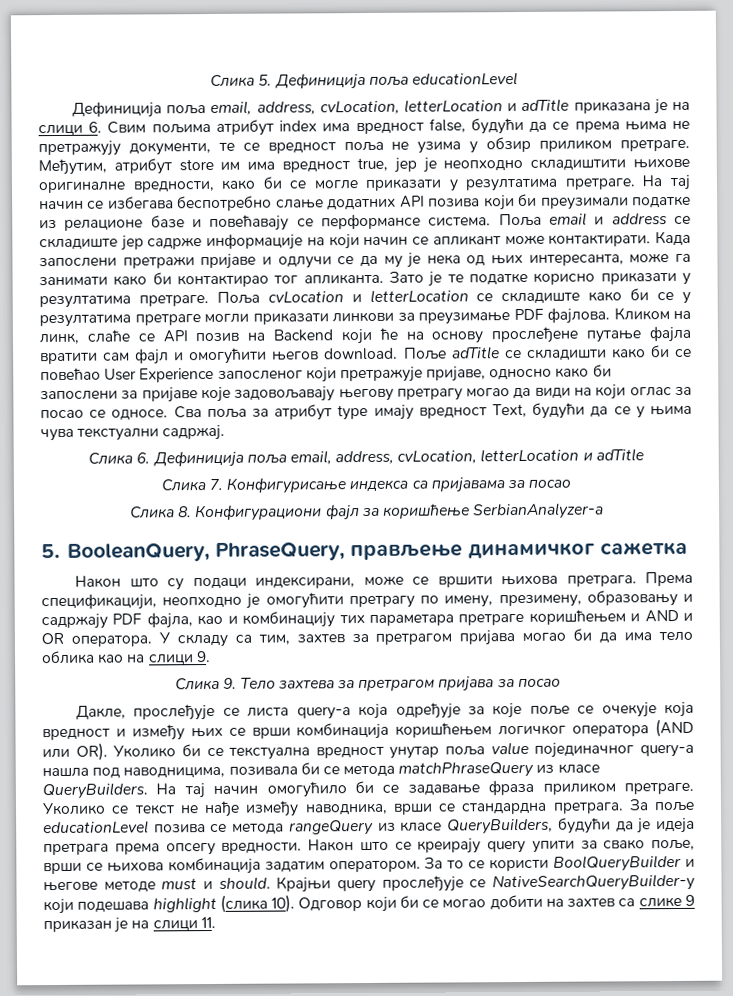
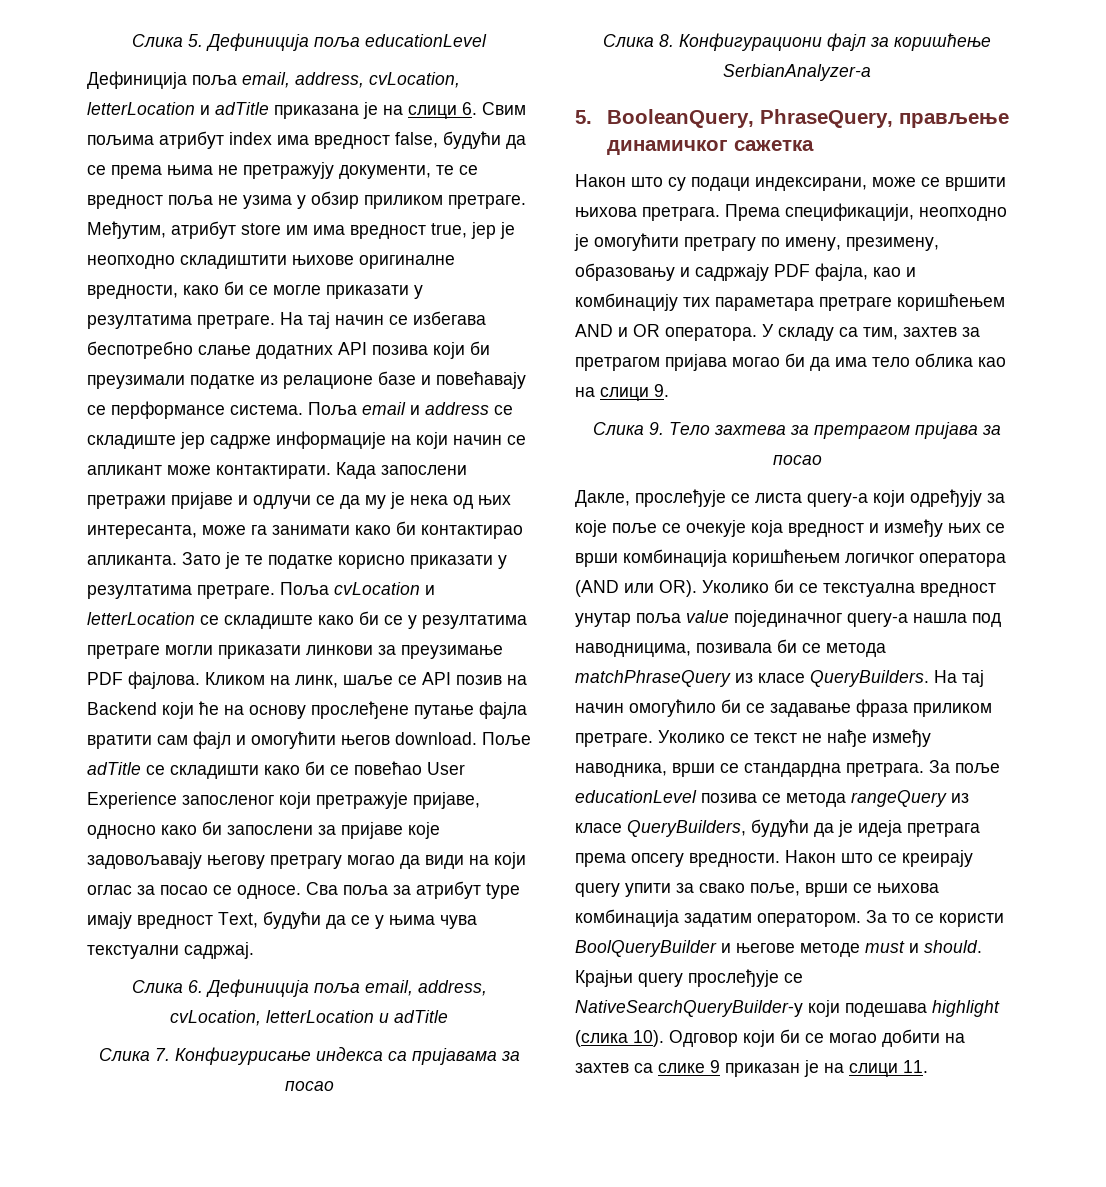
[273,275,299,284] тог -> (523, 532) none
[86,329,130,343] слаће -> [343,675,393,686] шаље
[630,613,641,622] и -> (1005, 302) none
[358,702,461,720] која одређује -> [873,489,982,507] који одређују

